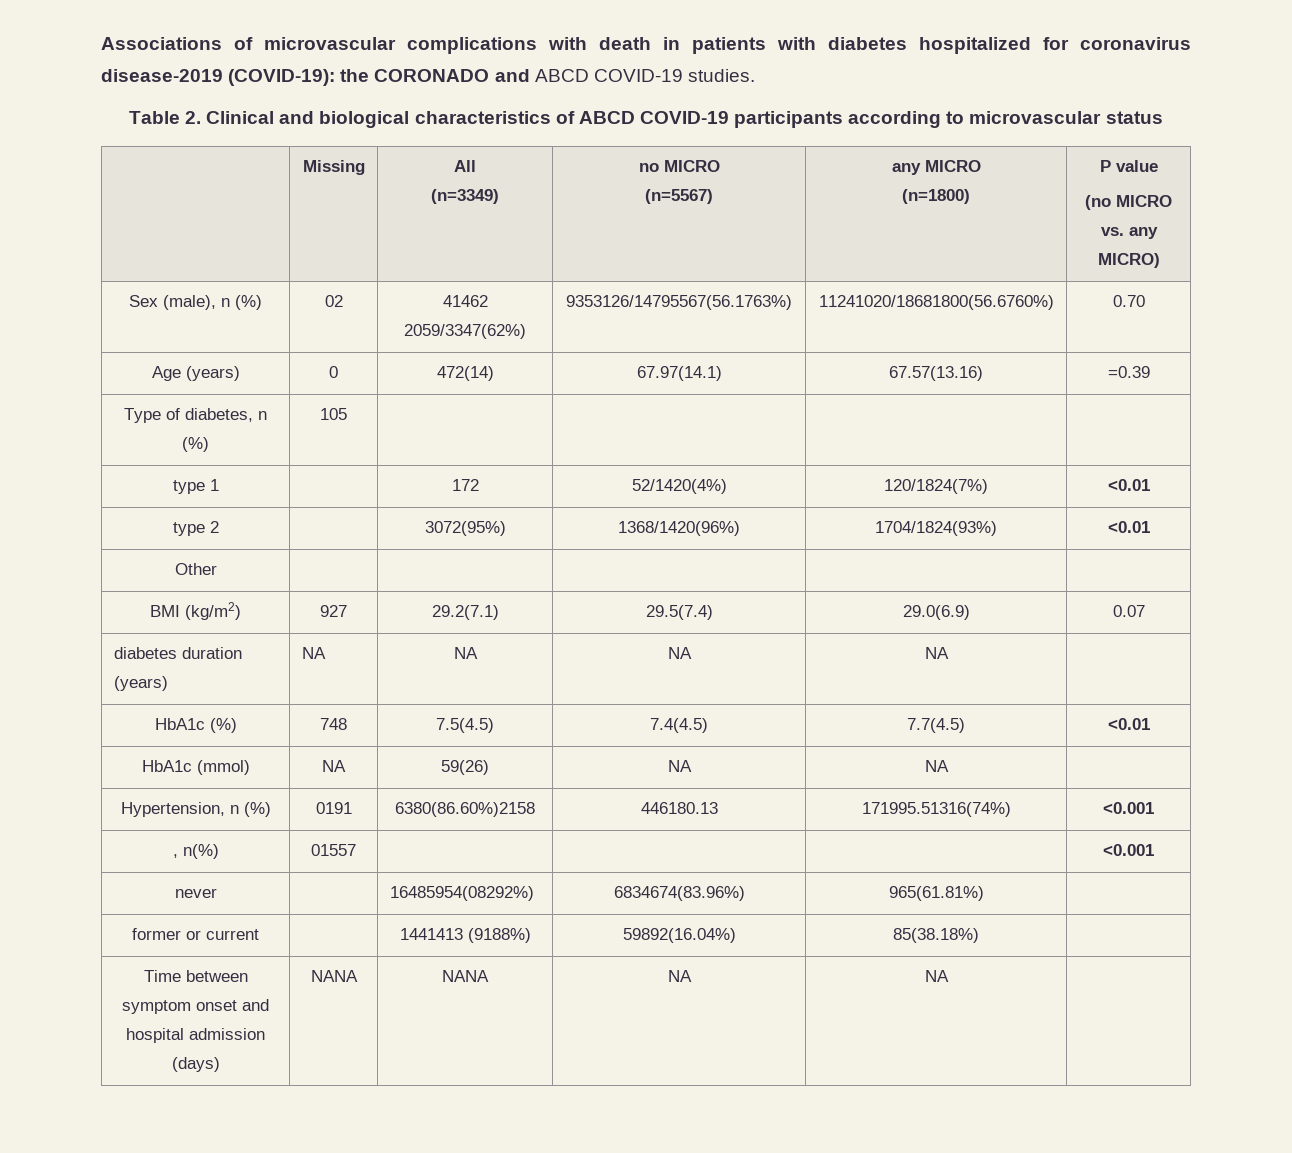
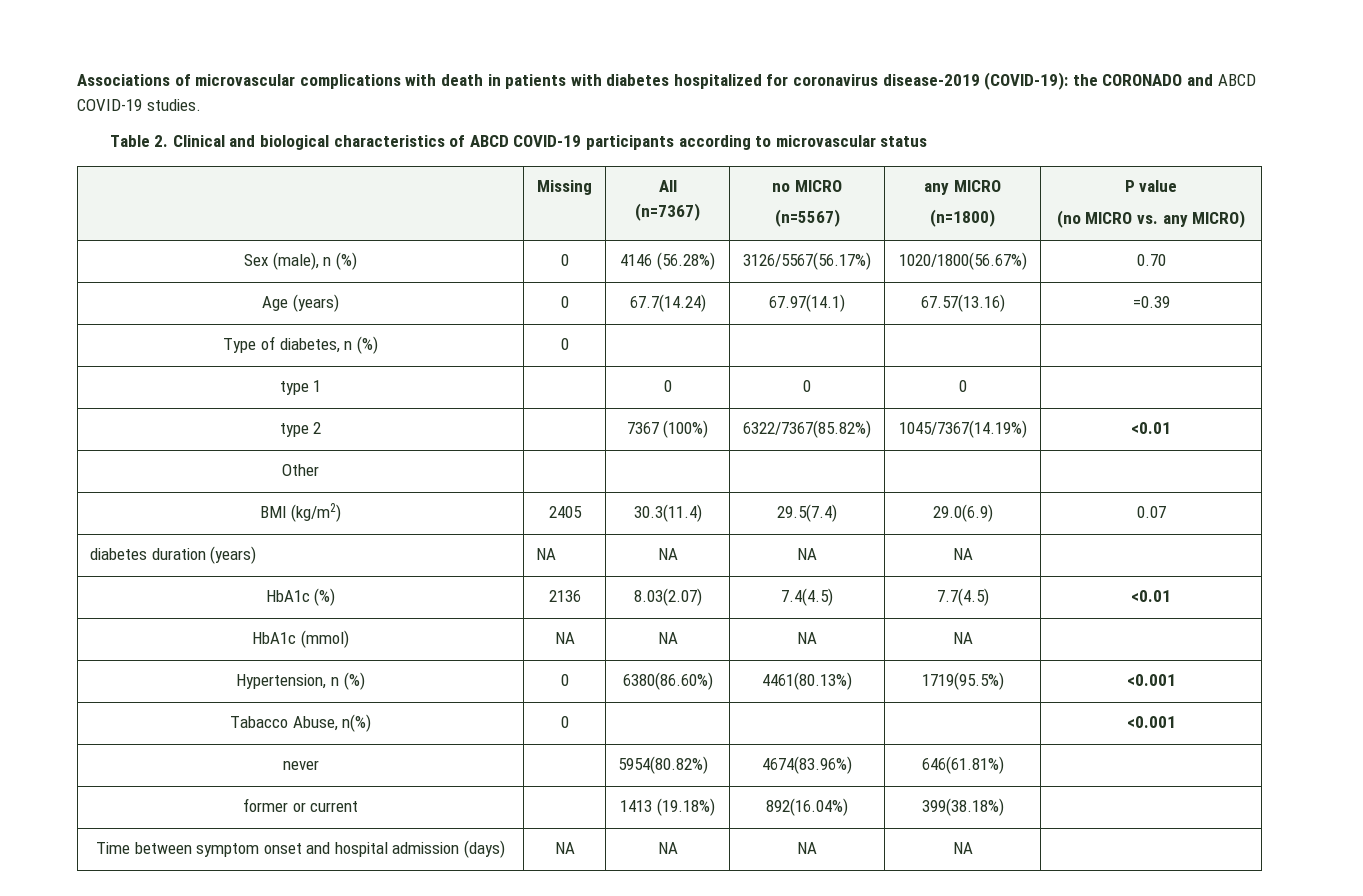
[431,189,499,204] (n=3349) -> [635,203,700,221] (n=7367)
[324,295,343,307] [442,295,488,307] [404,324,526,339] [566,295,792,310] [818,295,1054,310] 02 | 41462 2059/3347(62%) | 9353126/14795567(56.1763%) | 11241020/18681800(56.6760%) -> [560,254,569,266] [620,252,715,270] [743,252,871,270] [898,252,1027,270] 0 | 4146 (56.28%) | 3126/5567(56.17%) | 1020/1800(56.67%)
[436,366,494,381] 472(14) -> [629,294,706,312] 67.7(14.24)
[320,408,347,420] 105 -> [560,338,569,350] 0
[451,479,479,491] [631,479,727,494] [884,479,988,494] [1107,479,1150,491] [172,521,219,536] [424,521,506,536] [618,521,740,536] [875,521,997,536] 172 | 52/1420(4%) | 120/1824(7%) | <0.01 // type 2 | | 3072(95%) | 1368/1420(96%) | 1704/1824(93%) -> [663,380,672,392] [803,380,811,392] [958,380,967,392] [279,422,322,437] [626,420,709,438] [743,420,871,438] [898,420,1027,438] 0 | 0 | 0 | // type 2 | | 7367 (100%) | 6322/7367(85.82%) | 1045/7367(14.19%)
[320,605,347,617] [431,605,499,620] 927 | 29.2(7.1) -> [548,506,582,518] [633,504,702,522] 2405 | 30.3(11.4)
[320,718,347,730] [436,718,494,733] 748 | 7.5(4.5) -> [548,590,581,602] [633,588,702,606] 2136 | 8.03(2.07)
[441,760,489,775] 59(26) -> [657,632,678,644] NA
[315,802,352,814] [395,802,535,817] [640,802,718,814] [861,802,1011,817] [1103,802,1154,814] [172,854,178,858] 0191 | 6380(86.60%)2158 | 446180.13 | 171995.51316(74%) | <0.001 // , -> [560,674,569,686] [622,672,713,690] [762,672,852,690] [921,672,1004,690] [1126,674,1176,686] [229,716,338,731] 0 | 6380(86.60%) | 4461(80.13%) | 1719(95.5%) | <0.001 // Tabacco Abuse,
[311,844,356,856] 01557 -> [560,716,569,728] 0
[389,886,534,901] [613,886,745,901] [888,886,984,901] 16485954(08292%) | 6834674(83.96%) | 965(61.81%) -> [618,756,709,774] [762,756,852,774] [921,756,1004,774] 5954(80.82%) | 4674(83.96%) | 646(61.81%)
[399,928,531,943] [622,928,736,943] [893,928,979,943] 1441413 (9188%) | 59892(16.04%) | 85(38.18%) -> [620,798,715,816] [766,798,848,816] [921,798,1004,816] 1413 (19.18%) | 892(16.04%) | 399(38.18%)
[310,970,358,982] [442,970,489,982] [667,970,692,982] [924,970,949,982] NANA | NANA | NA | NA -> [554,842,575,854] [657,842,678,854] [797,842,817,854] [952,842,973,854] NA | NA | NA | NA

